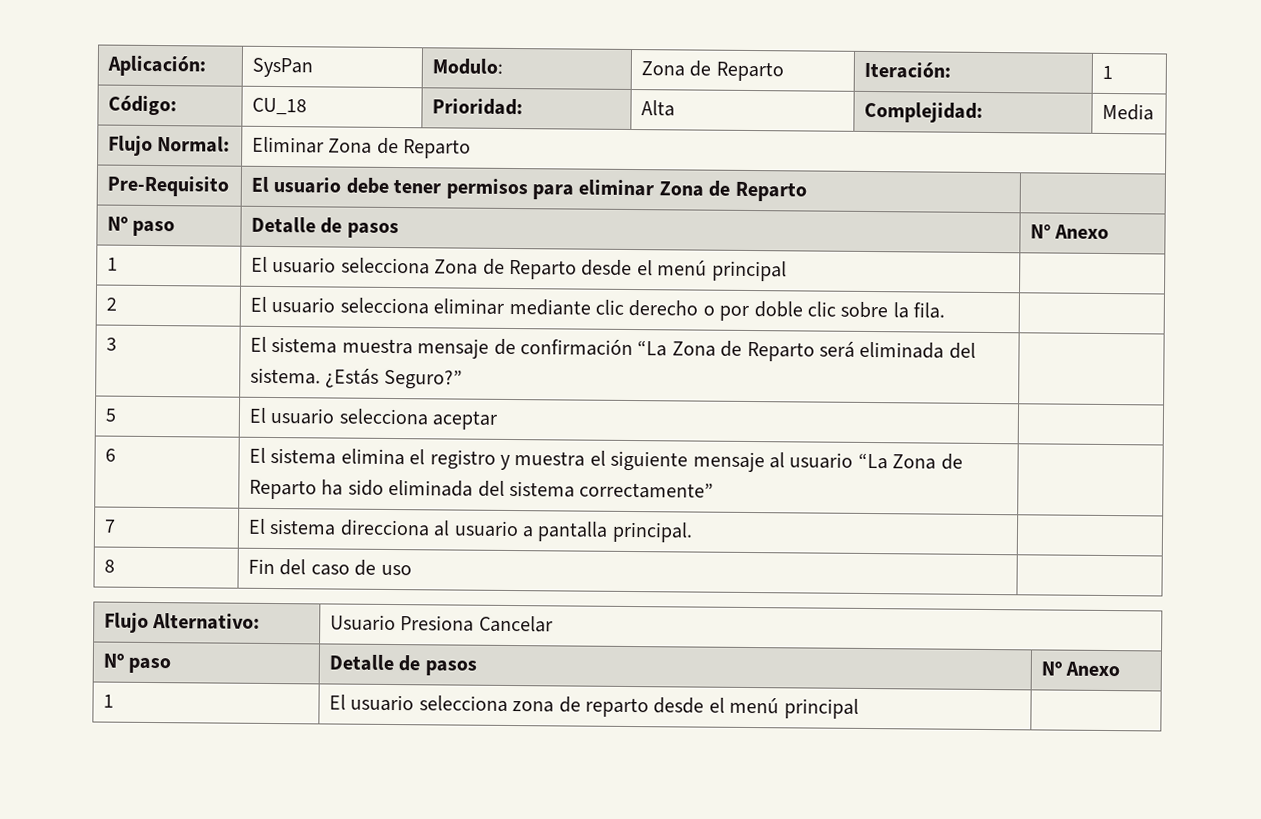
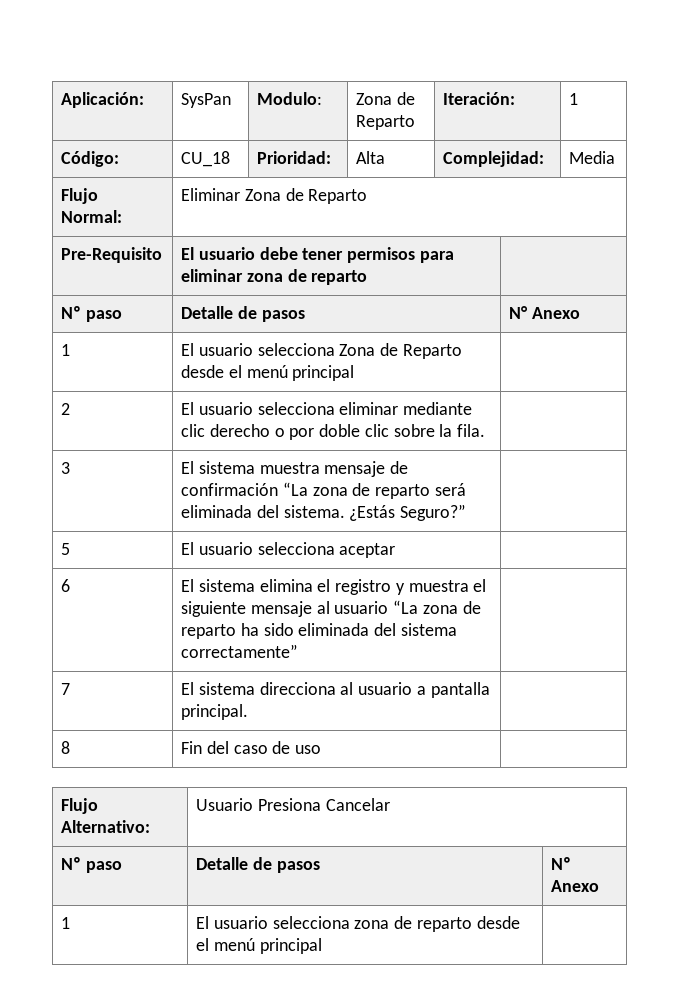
[658,180,807,202] Zona de Reparto -> [246,269,368,285] zona de reparto
[671,340,815,362] Zona de Reparto -> [312,483,431,499] zona de reparto
[892,453,963,470] [248,479,317,500] Zona de Reparto -> [422,601,481,614] [181,624,237,639] zona de reparto

